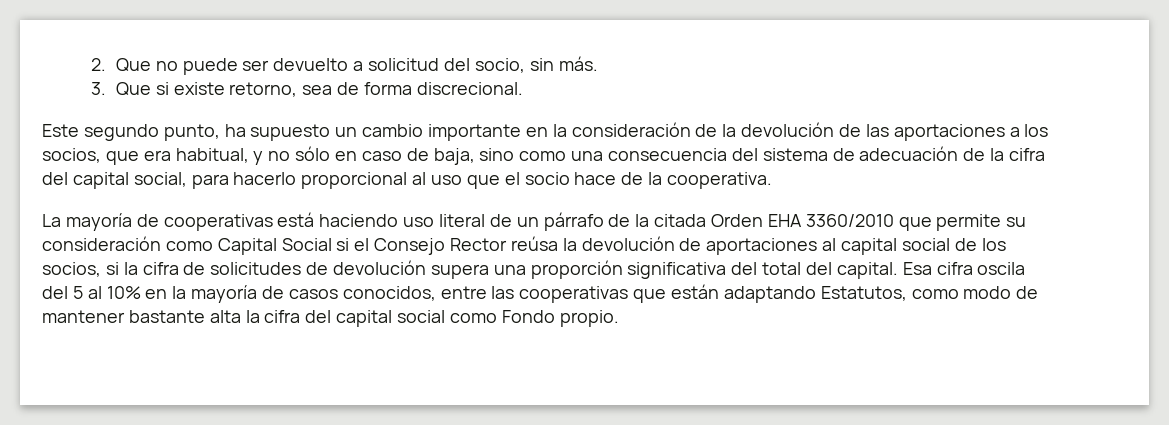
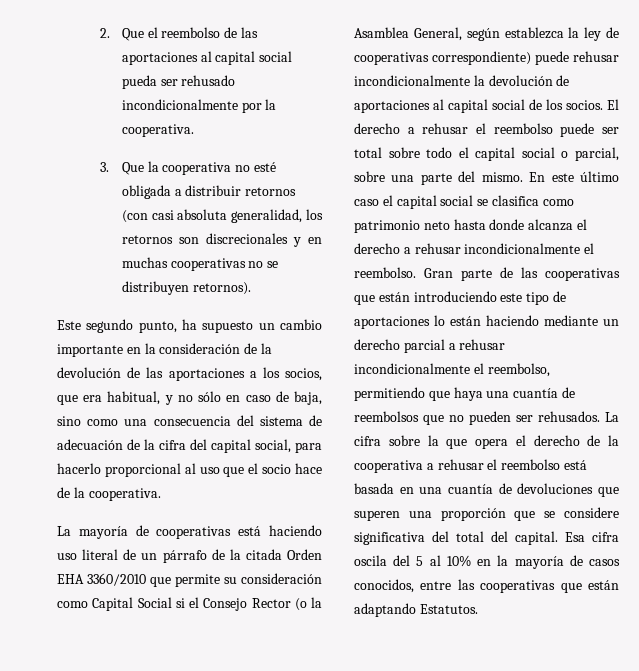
[155,56,598,75] [91,82,523,97] no puede ser devuelto a solicitud del socio, sin más. // 3. Que si existe retorno, sea de forma discrecional. -> [147,27,258,38] [121,51,293,65] [121,75,236,89] [121,99,277,113] [121,124,194,137] [100,161,276,175] [121,185,297,199] [121,209,323,223] [121,233,322,247] [121,257,279,271] [121,281,251,295] el reembolso de las aportaciones al capital social pueda ser rehusado incondicionalmente por la cooperativa. // 3. Que la cooperativa no esté obligada a distribuir retornos (con casi absoluta generalidad, los retornos son discrecionales y en muchas cooperativas no se distribuyen retornos).
[510,236,558,251] reúsa -> [294,597,322,611] [354,27,619,41] [354,51,619,65] [354,75,470,86] (o la Asamblea General, según establezca la ley de cooperativas correspondiente) puede rehusar incondicionalmente
[42,260,623,279] socios, si la cifra de solicitudes de devolución supera una proporción -> [566,99,619,110] [354,123,619,137] [354,147,619,161] [354,171,619,185] [354,195,574,209] [354,219,587,233] [354,243,595,254] [354,267,620,281] [354,291,566,305] [354,315,619,329] [354,339,506,353] [354,363,550,377] [354,387,575,401] [354,411,619,425] [354,435,619,449] [354,459,587,473] [354,483,619,497] [354,507,619,521] socios. El derecho a rehusar el reembolso puede ser total sobre todo el capital social o parcial, sobre una parte del mismo. En este último caso el capital social se clasifica como patrimonio neto hasta donde alcanza el derecho a rehusar incondicionalmente el reembolso. Gran parte de las cooperativas que están introduciendo este tipo de aportaciones lo están haciendo mediante un derecho parcial a rehusar incondicionalmente el reembolso, permitiendo que haya una cuantía de reembolsos que no pueden ser rehusados. La cifra sobre la que opera el derecho de la cooperativa a rehusar el reembolso está basada en una cuantía de devoluciones que superen una proporción que se considere
[820,286,1039,301] [42,310,619,327] Estatutos, como modo de mantener bastante alta la cifra del capital social como Fondo propio. -> [419,604,478,614] Estatutos.

